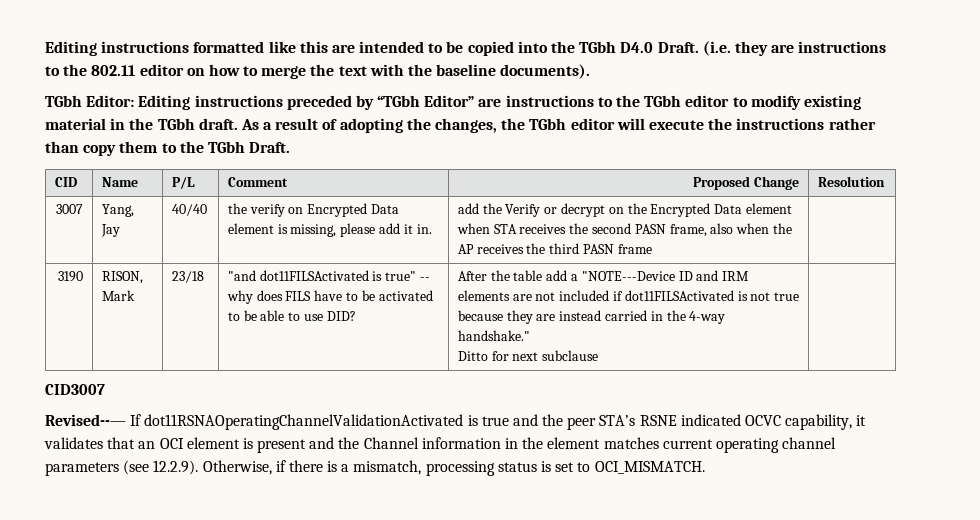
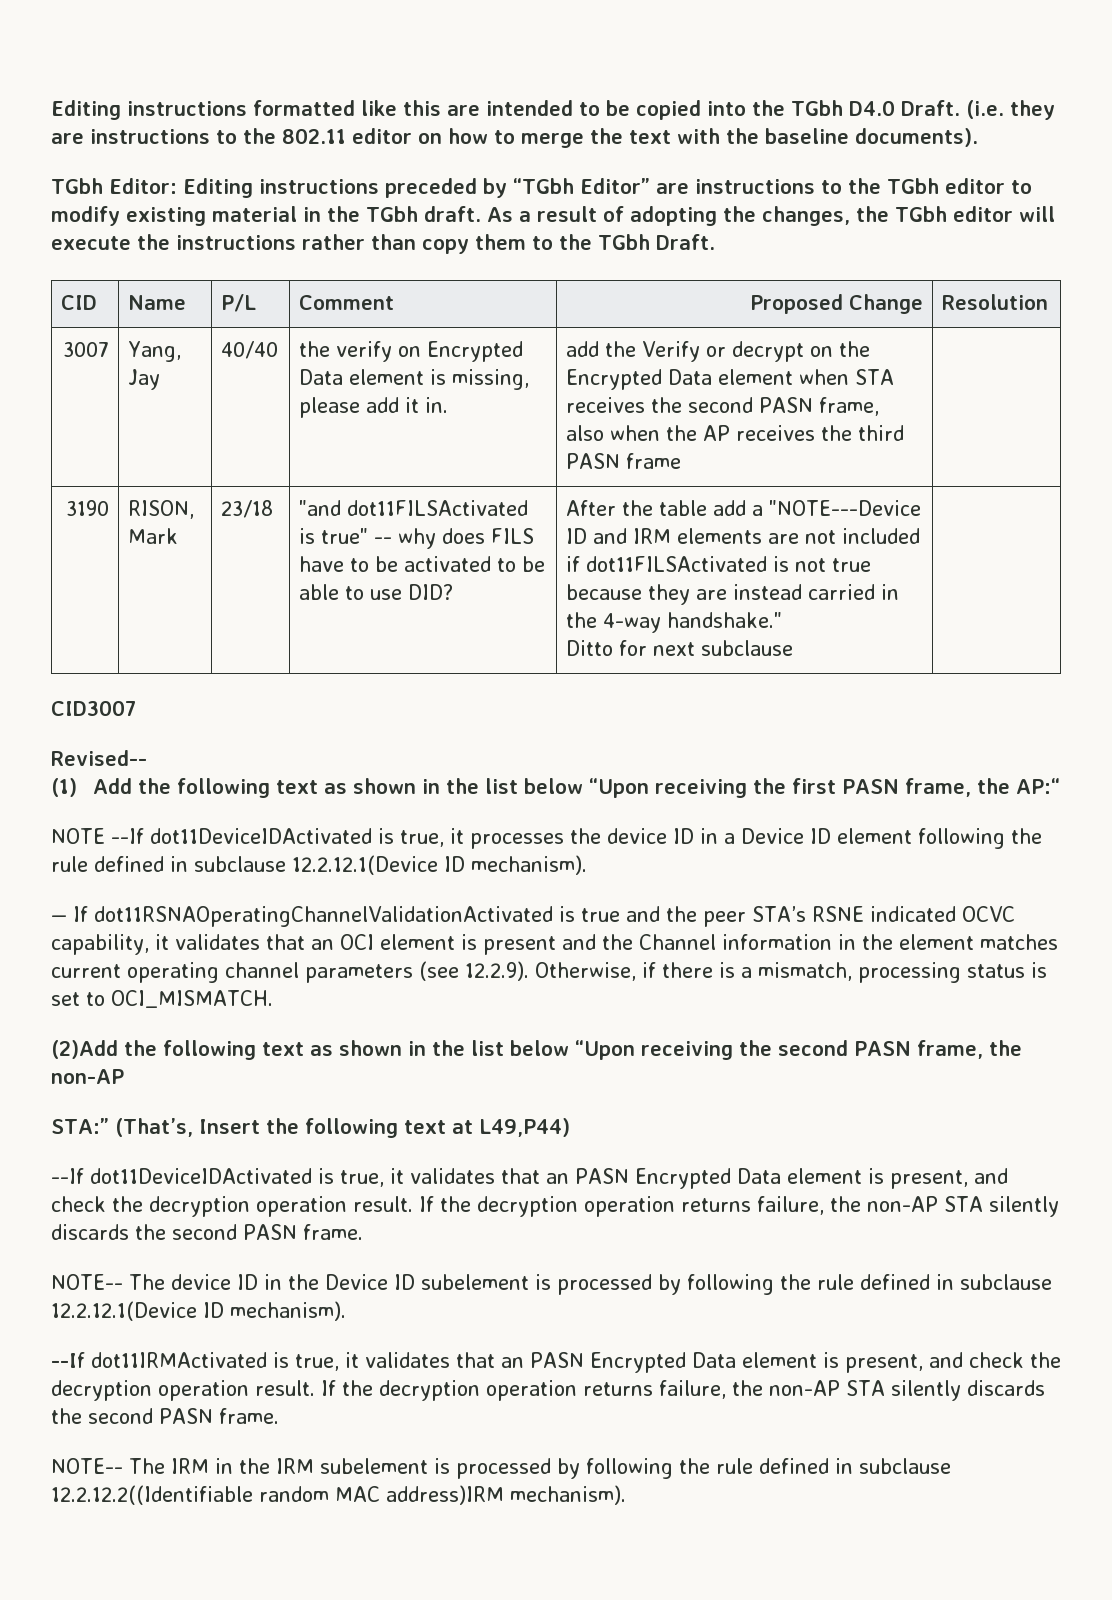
[45,414,126,426] Revised--— -> [51,750,147,766] [51,778,1060,798] [51,828,1042,849] [51,855,587,875] [51,915,67,922] Revised-- // (1) Add the following text as shown in the list below “Upon receiving the first PASN frame, the AP:“ // NOTE --If dot11DeviceIDActivated is true, it processes the device ID in a Device ID element following the rule defined in subclause 12.2.12.1(Device ID mechanism). // —
(705, 467) none -> [51,1040,1022,1060] [51,1069,124,1084] [51,1118,570,1138] [51,1168,1008,1189] [51,1196,1059,1217] [51,1224,363,1240] [51,1274,1052,1295] [51,1301,346,1321] [51,1352,1061,1373] [51,1380,1045,1401] [51,1408,279,1424] [51,1458,951,1479] [51,1485,626,1505] // (2)Add the following text as shown in the list below “Upon receiving the second PASN frame, the non-AP // STA:” (That’s, Insert the following text at L49,P44) // --If dot11DeviceIDActivated is true, it validates that an PASN Encrypted Data element is present, and check the decryption operation result. If the decryption operation returns failure, the non-AP STA silently discards the second PASN frame. // NOTE-- The device ID in the Device ID subelement is processed by following the rule defined in subclause 12.2.12.1(Device ID mechanism). // --If dot11IRMActivated is true, it validates that an PASN Encrypted Data element is present, and check the decryption operation result. If the decryption operation returns failure, the non-AP STA silently discards the second PASN frame. // NOTE-- The IRM in the IRM subelement is processed by following the rule defined in subclause 12.2.12.2((Identifiable random MAC address)IRM mechanism).

